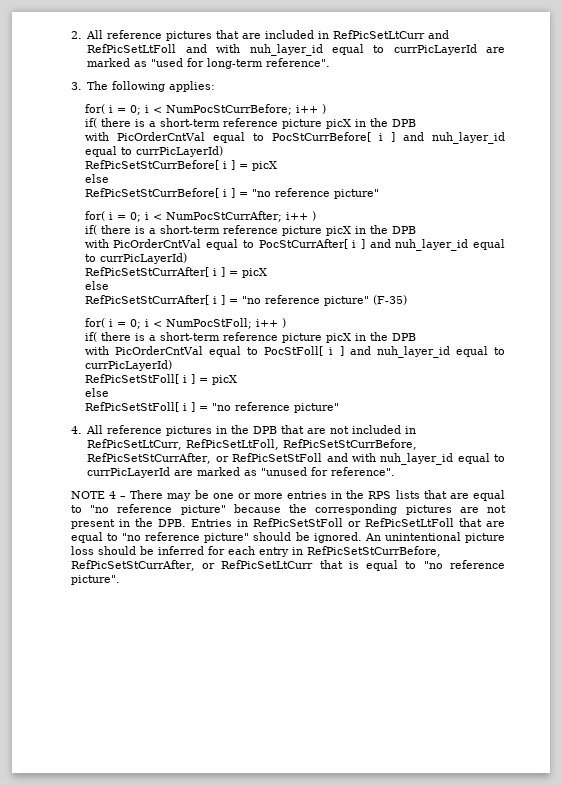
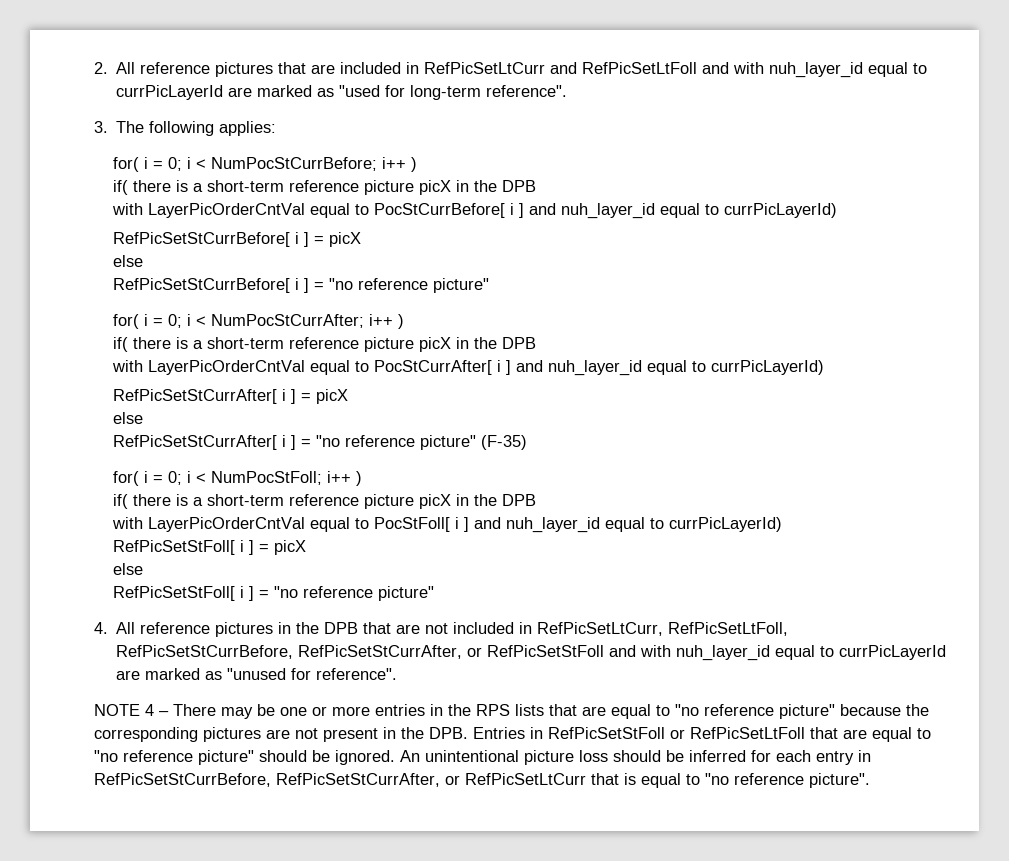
[116,132,205,141] PicOrderCntVal -> [147,203,305,218] LayerPicOrderCntVal
[113,239,202,248] PicOrderCntVal -> [147,360,305,375] LayerPicOrderCntVal
[114,346,203,355] PicOrderCntVal -> [147,517,305,532] LayerPicOrderCntVal

